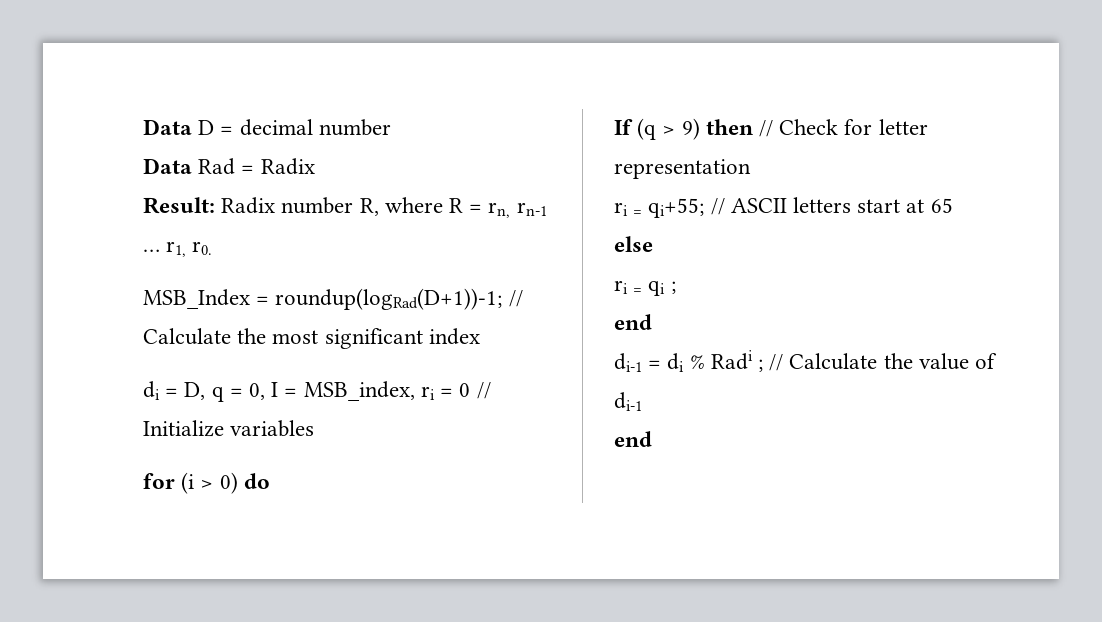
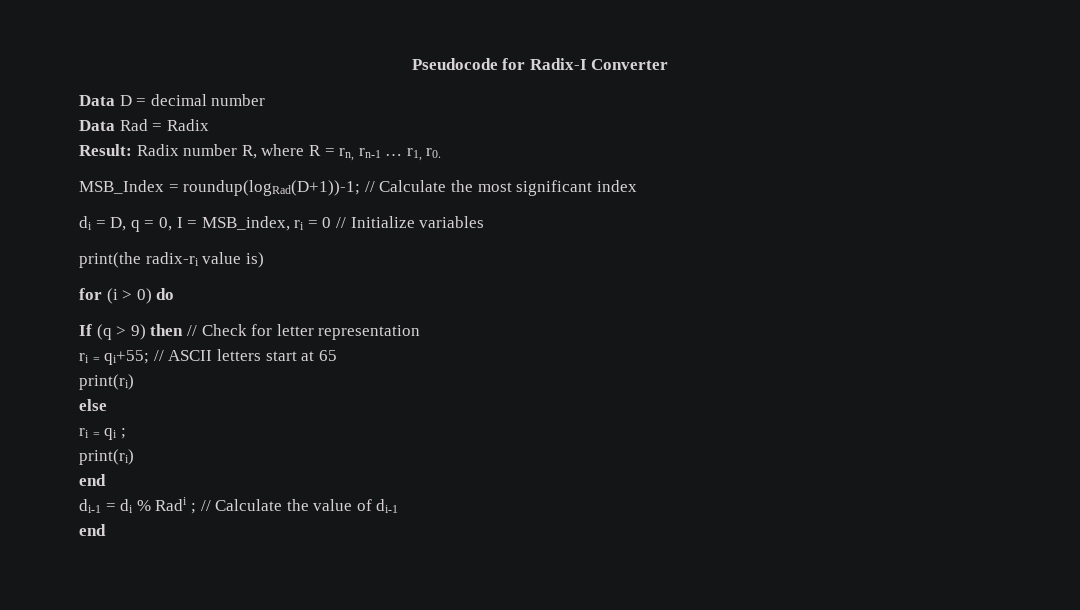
(143, 127) none -> [411,58,669,70] Pseudocode for Radix-I Converter //
(315, 428) none -> [79,252,264,268] // print(the radix-ri value is)
(953, 205) none -> [79,374,134,390] // print(ri)
(676, 287) none -> [79,449,134,465] // print(ri)

